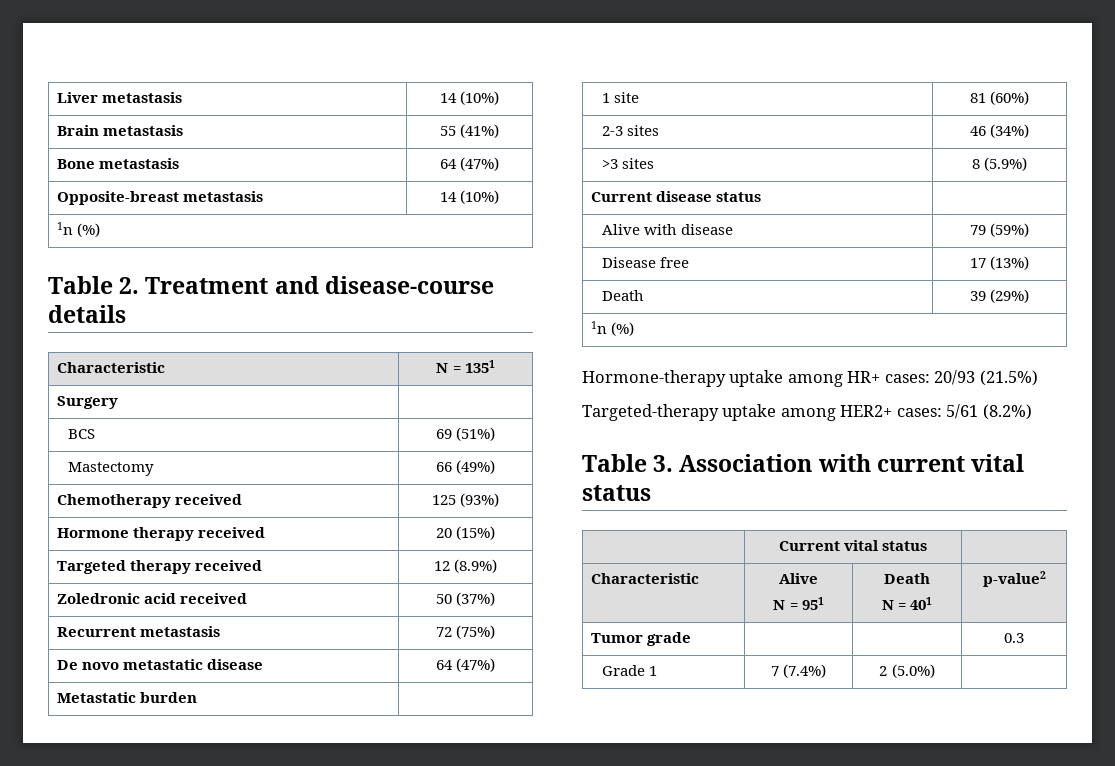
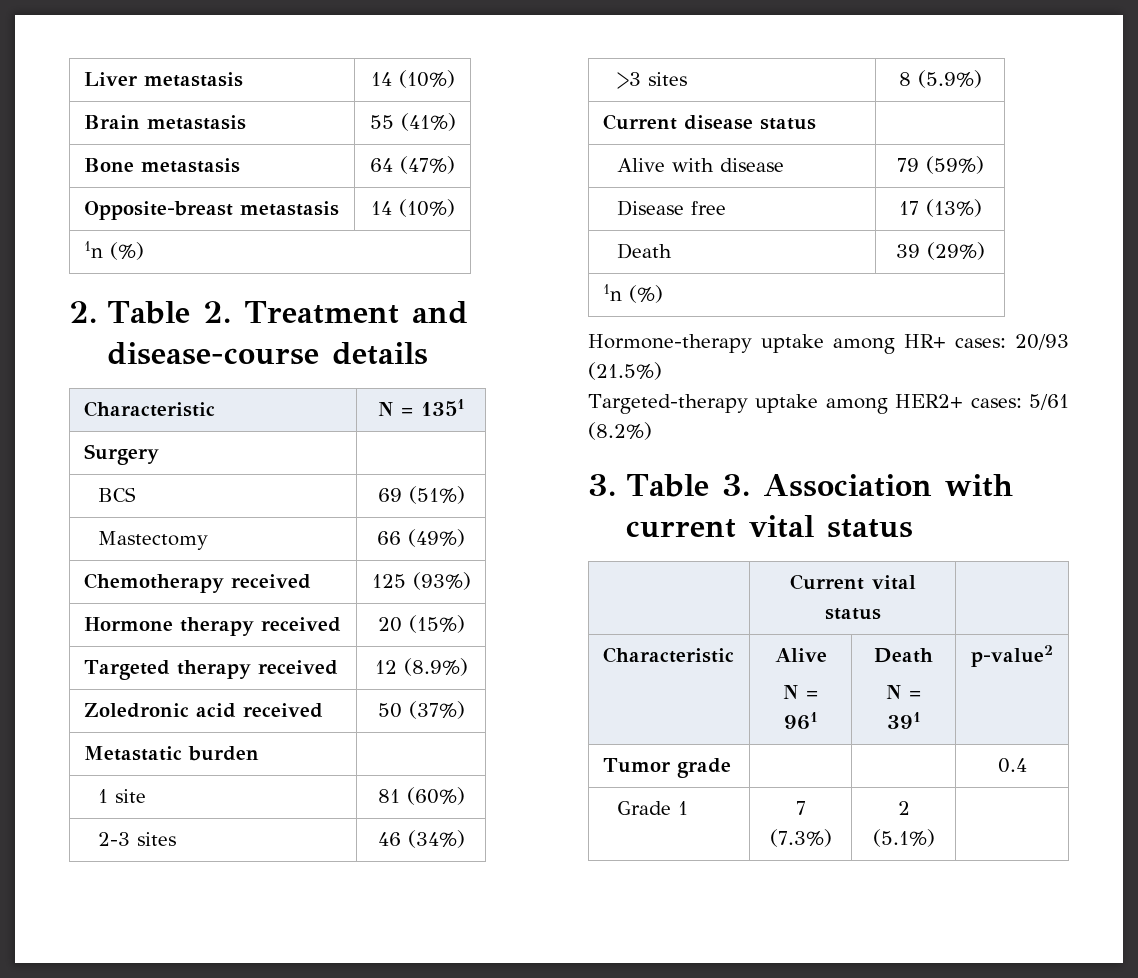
(100, 230) none -> [69,301,97,323] 2.
[56,626,220,637] [435,625,496,639] [56,659,263,670] [435,658,496,672] // Recurrent metastasis | 72 (75%) // De novo metastatic disease | 64 (47%) -> (465, 710) none
(1032, 412) none -> [588,474,616,496] 3.
[801,597,824,610] 951 -> [783,712,818,730] 961
[910,597,933,610] 401 -> [886,712,921,729] 391
[1004,633,1024,643] 0.3 -> [997,758,1027,773] 0.4
[783,664,827,678] (7.4%) -> [769,829,832,847] (7.3%)
[891,664,935,678] (5.0%) -> [872,829,935,847] (5.1%)

